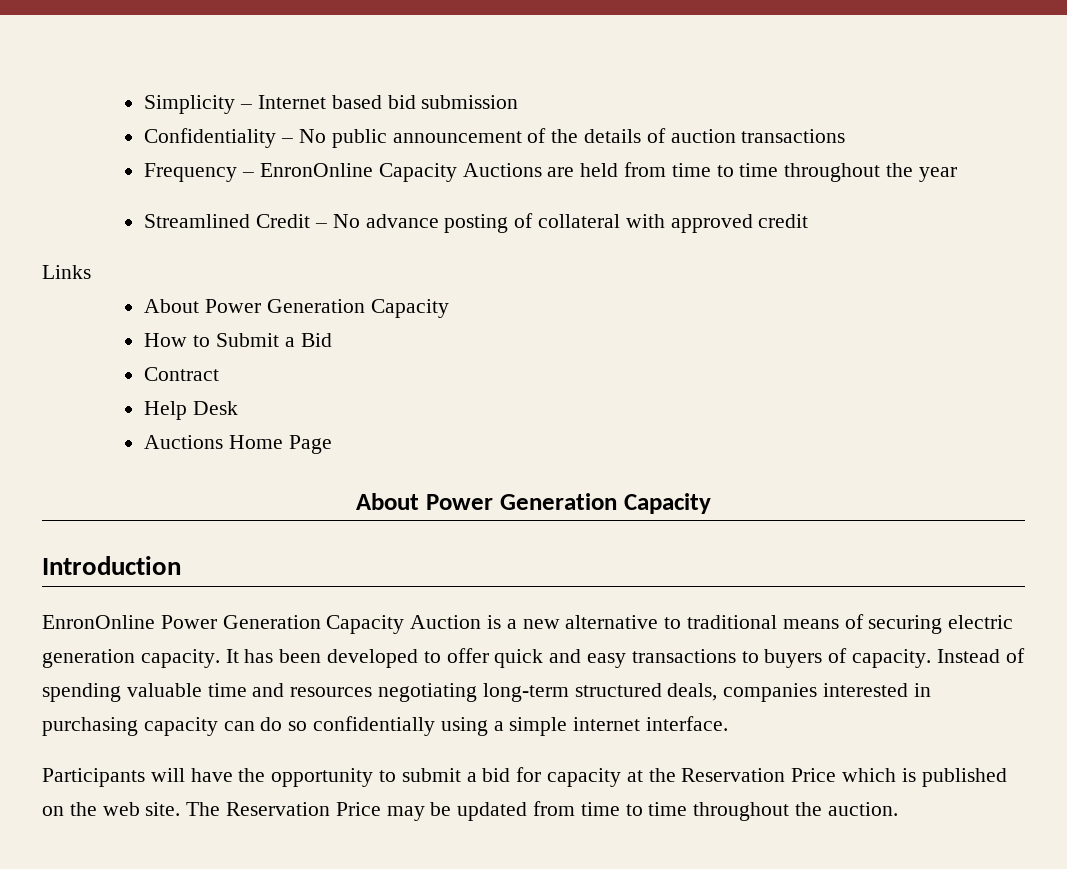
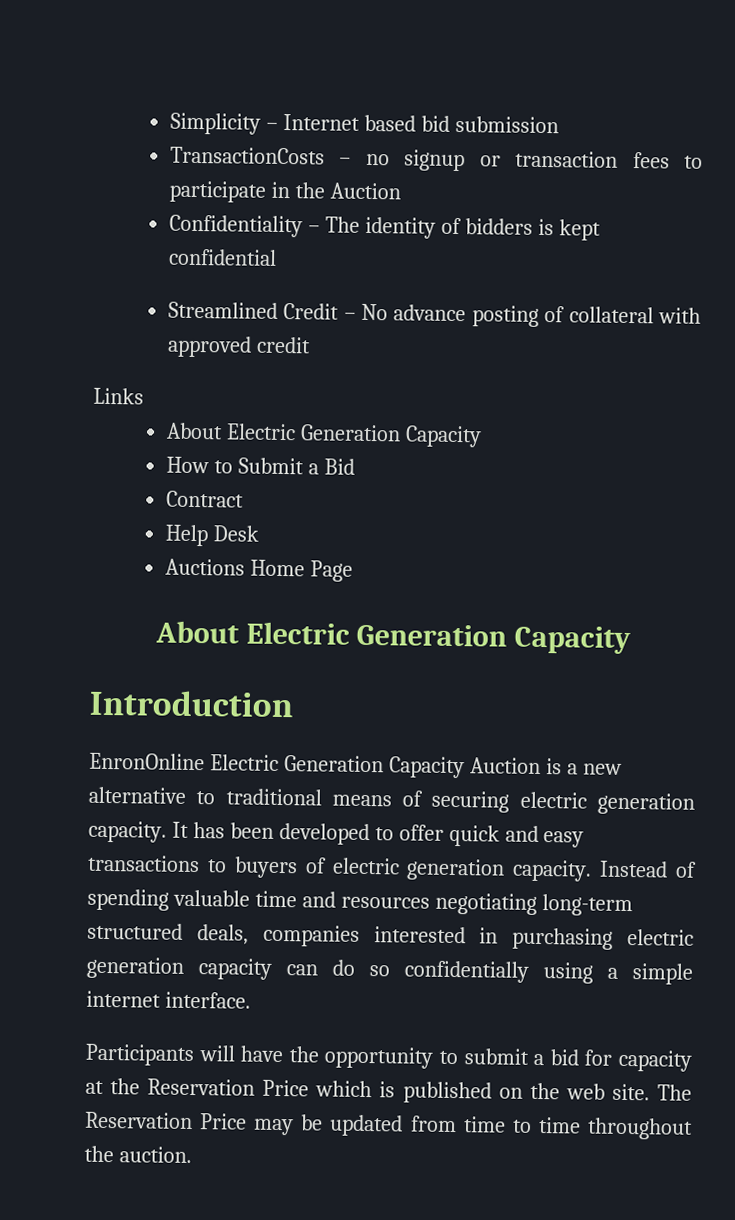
[144,128,846,148] [144,162,957,182] Confidentiality – No public announcement of the details of auction transactions // Frequency – EnronOnline Capacity Auctions are held from time to time throughout the year -> [169,146,704,172] [168,180,401,203] [168,214,601,241] [167,248,277,266] TransactionCosts – no signup or transaction fees to participate in the Auction // Confidentiality – The identity of bidders is kept confidential
[205,299,262,313] Power -> [225,423,296,441] Electric
[426,494,494,510] Power -> [245,621,350,645] Electric
[160,615,217,629] Power -> [209,754,279,771] Electric
(848, 655) none -> [331,857,506,881] electric generation
(138, 726) none -> [627,929,694,946] [86,956,184,979] electric generation

